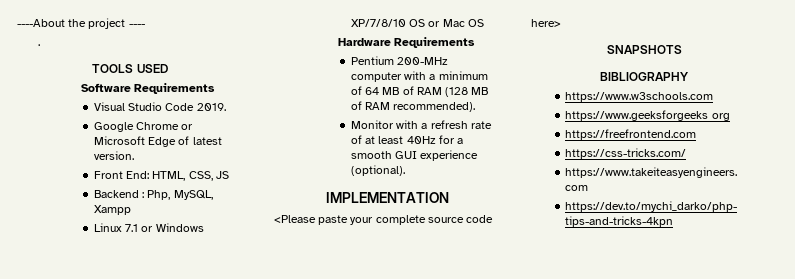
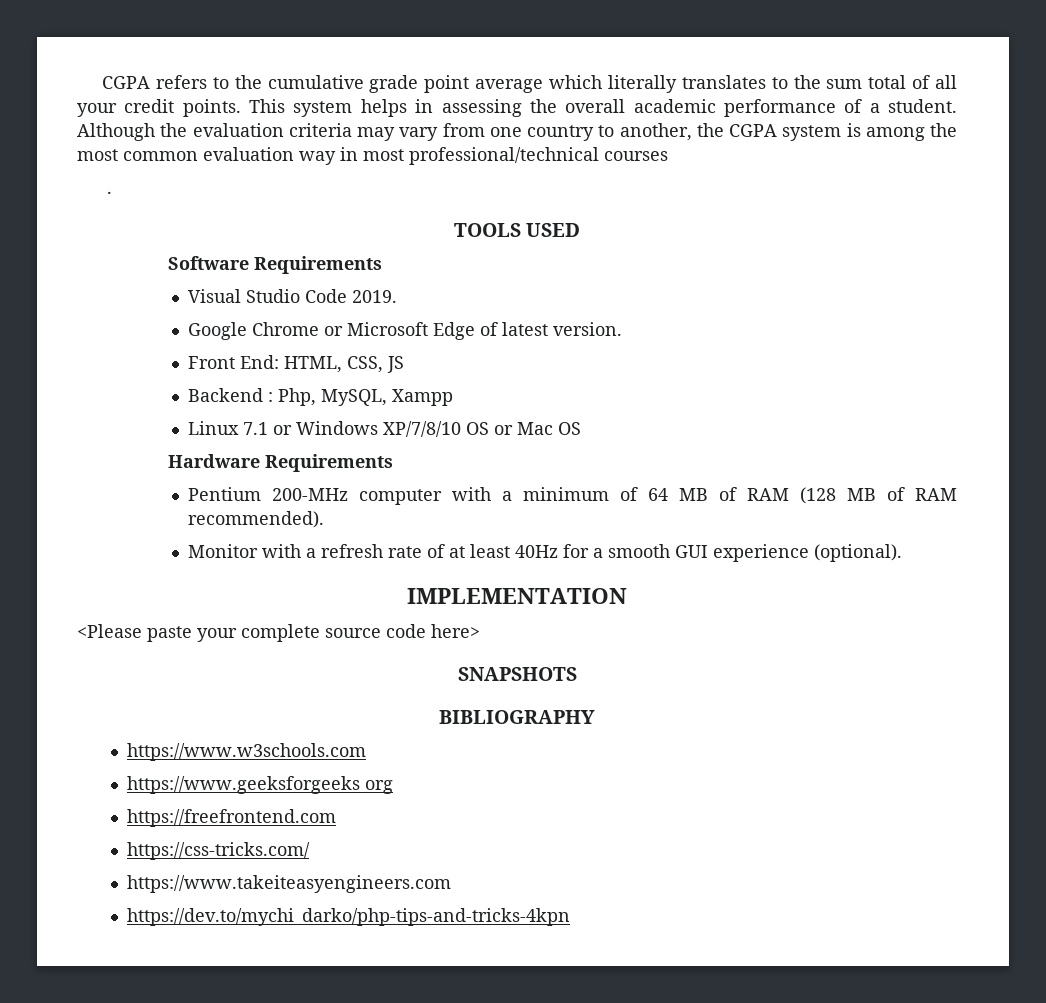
[17,18,145,29] ----About the project ---- -> [102,75,957,93] [77,99,957,117] [77,123,957,141] [77,147,668,165] CGPA refers to the cumulative grade point average which literally translates to the sum total of all your credit points. This system helps in assessing the overall academic performance of a student. Although the evaluation criteria may vary from one country to another, the CGPA system is among the most common evaluation way in most professional/technical courses

